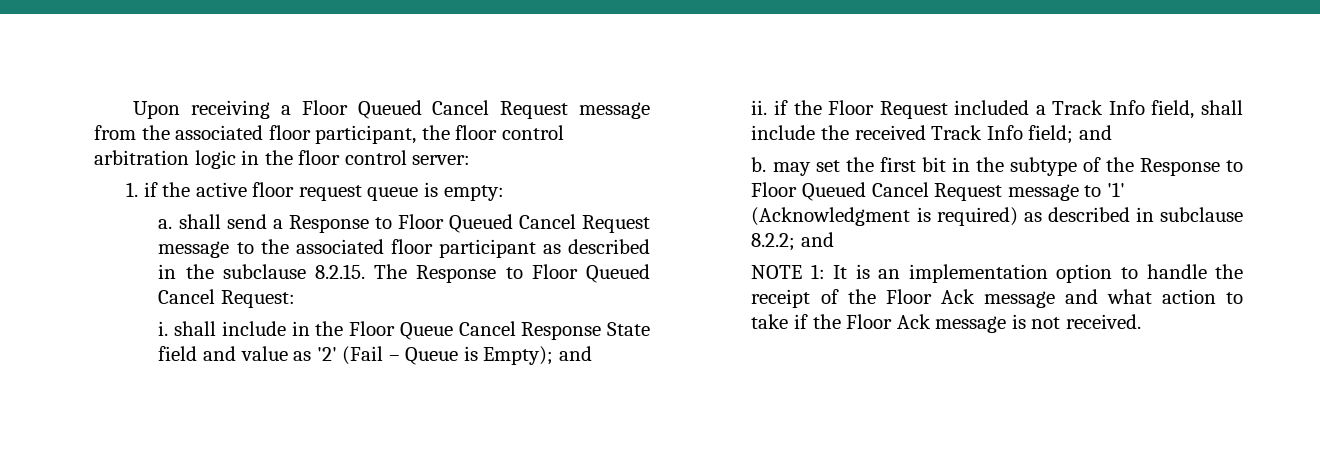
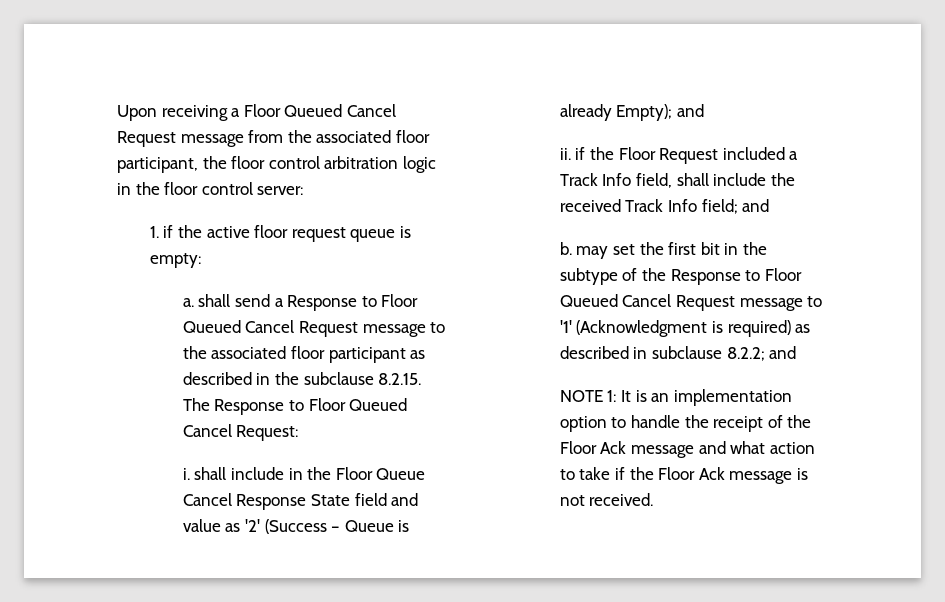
[342,346,384,365] (Fail -> [264,519,327,534] (Success
(478, 353) none -> [559,104,612,121] already

